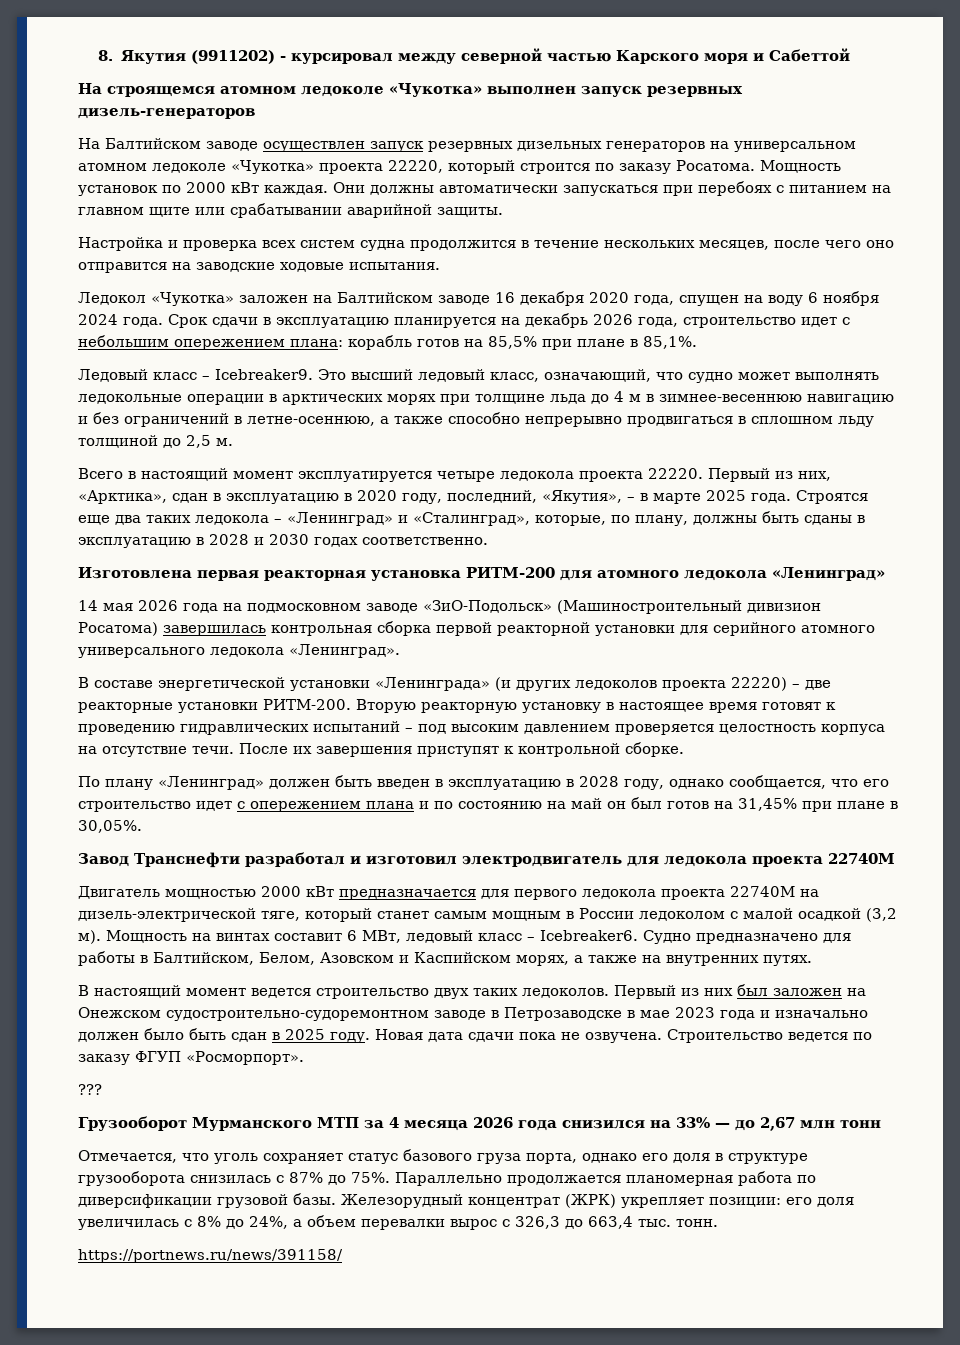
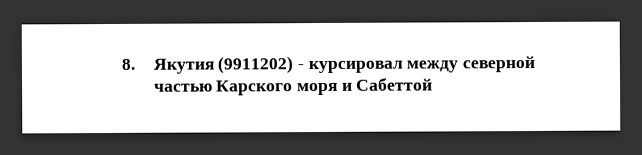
[78,83,743,97] [78,108,255,119] [78,138,856,152] [78,160,841,174] [78,181,891,196] [78,203,503,218] [78,237,894,251] [78,262,440,273] [78,291,879,306] [78,313,850,328] [78,335,697,350] [78,369,879,383] [78,391,894,405] [78,412,874,427] [78,435,233,448] [78,468,831,482] [78,490,868,504] [78,511,865,526] [78,534,488,548] [78,567,885,581] [78,600,821,614] [78,621,875,636] [78,644,400,658] [78,677,831,691] [78,699,836,713] [78,721,885,735] [78,742,684,757] [78,775,889,790] [78,797,898,812] [78,820,142,833] [78,852,895,868] [78,886,819,900] [78,908,897,922] [78,930,851,944] [78,951,812,966] [78,984,866,999] [78,1007,868,1021] [78,1028,872,1043] [78,1051,304,1065] [78,1084,102,1095] [78,1116,881,1131] [78,1149,808,1164] [78,1171,816,1186] [78,1193,854,1208] [78,1215,718,1230] [78,1249,343,1263] // На строящемся атомном ледоколе «Чукотка» выполнен запуск резервных дизель-генераторов // На Балтийском заводе осуществлен запуск резервных дизельных генераторов на универсальном атомном ледоколе «Чукотка» проекта 22220, который строится по заказу Росатома. Мощность установок по 2000 кВт каждая. Они должны автоматически запускаться при перебоях с питанием на главном щите или срабатывании аварийной защиты. // Настройка и проверка всех систем судна продолжится в течение нескольких месяцев, после чего оно отправится на заводские ходовые испытания. // Ледокол «Чукотка» заложен на Балтийском заводе 16 декабря 2020 года, спущен на воду 6 ноября 2024 года. Срок сдачи в эксплуатацию планируется на декабрь 2026 года, строительство идет с небольшим опережением плана: корабль готов на 85,5% при плане в 85,1%. // Ледовый класс – Icebreaker9. Это высший ледовый класс, означающий, что судно может выполнять ледокольные операции в арктических морях при толщине льда до 4 м в зимнее-весеннюю навигацию и без ограничений в летне-осеннюю, а также способно непрерывно продвигаться в сплошном льду толщиной до 2,5 м. // Всего в настоящий момент эксплуатируется четыре ледокола проекта 22220. Первый из них, «Арктика», сдан в эксплуатацию в 2020 году, последний, «Якутия», – в марте 2025 года. Строятся еще два таких ледокола – «Ленинград» и «Сталинград», которые, по плану, должны быть сданы в эксплуатацию в 2028 и 2030 годах соответственно. // Изготовлена первая реакторная установка РИТМ-200 для атомного ледокола «Ленинград» // 14 мая 2026 года на подмосковном заводе «ЗиО-Подольск» (Машиностроительный дивизион Росатома) завершилась контрольная сборка первой реакторной установки для серийного атомного универсального ледокола «Ленинград». // В составе энергетической установки «Ленинграда» (и других ледоколов проекта 22220) – две реакторные установки РИТМ-200. Вторую реакторную установку в настоящее время готовят к проведению гидравлических испытаний – под высоким давлением проверяется целостность корпуса на отсутствие течи. После их завершения приступят к контрольной сборке. // По плану «Ленинград» должен быть введен в эксплуатацию в 2028 году, однако сообщается, что его строительство идет с опережением плана и по состоянию на май он был готов на 31,45% при плане в 30,05%. // Завод Транснефти разработал и изготовил электродвигатель для ледокола проекта 22740М // Двигатель мощностью 2000 кВт предназначается для первого ледокола проекта 22740М на дизель-электрической тяге, который станет самым мощным в России ледоколом с малой осадкой (3,2 м). Мощность на винтах составит 6 МВт, ледовый класс – Icebreaker6. Судно предназначено для работы в Балтийском, Белом, Азовском и Каспийском морях, а также на внутренних путях. // В настоящий момент ведется строительство двух таких ледоколов. Первый из них был заложен на Онежском судостроительно-судоремонтном заводе в Петрозаводске в мае 2023 года и изначально должен было быть сдан в 2025 году. Новая дата сдачи пока не озвучена. Строительство ведется по заказу ФГУП «Росморпорт». // ??? // Грузооборот Мурманского МТП за 4 месяца 2026 года снизился на 33% — до 2,67 млн тонн // Отмечается, что уголь сохраняет статус базового груза порта, однако его доля в структуре грузооборота снизилась с 87% до 75%. Параллельно продолжается планомерная работа по диверсификации грузовой базы. Железорудный концентрат (ЖРК) укрепляет позиции: его доля увеличилась с 8% до 24%, а объем перевалки вырос с 326,3 до 663,4 тыс. тонн. // https://portnews.ru/news/391158/ -> (434, 84) none

